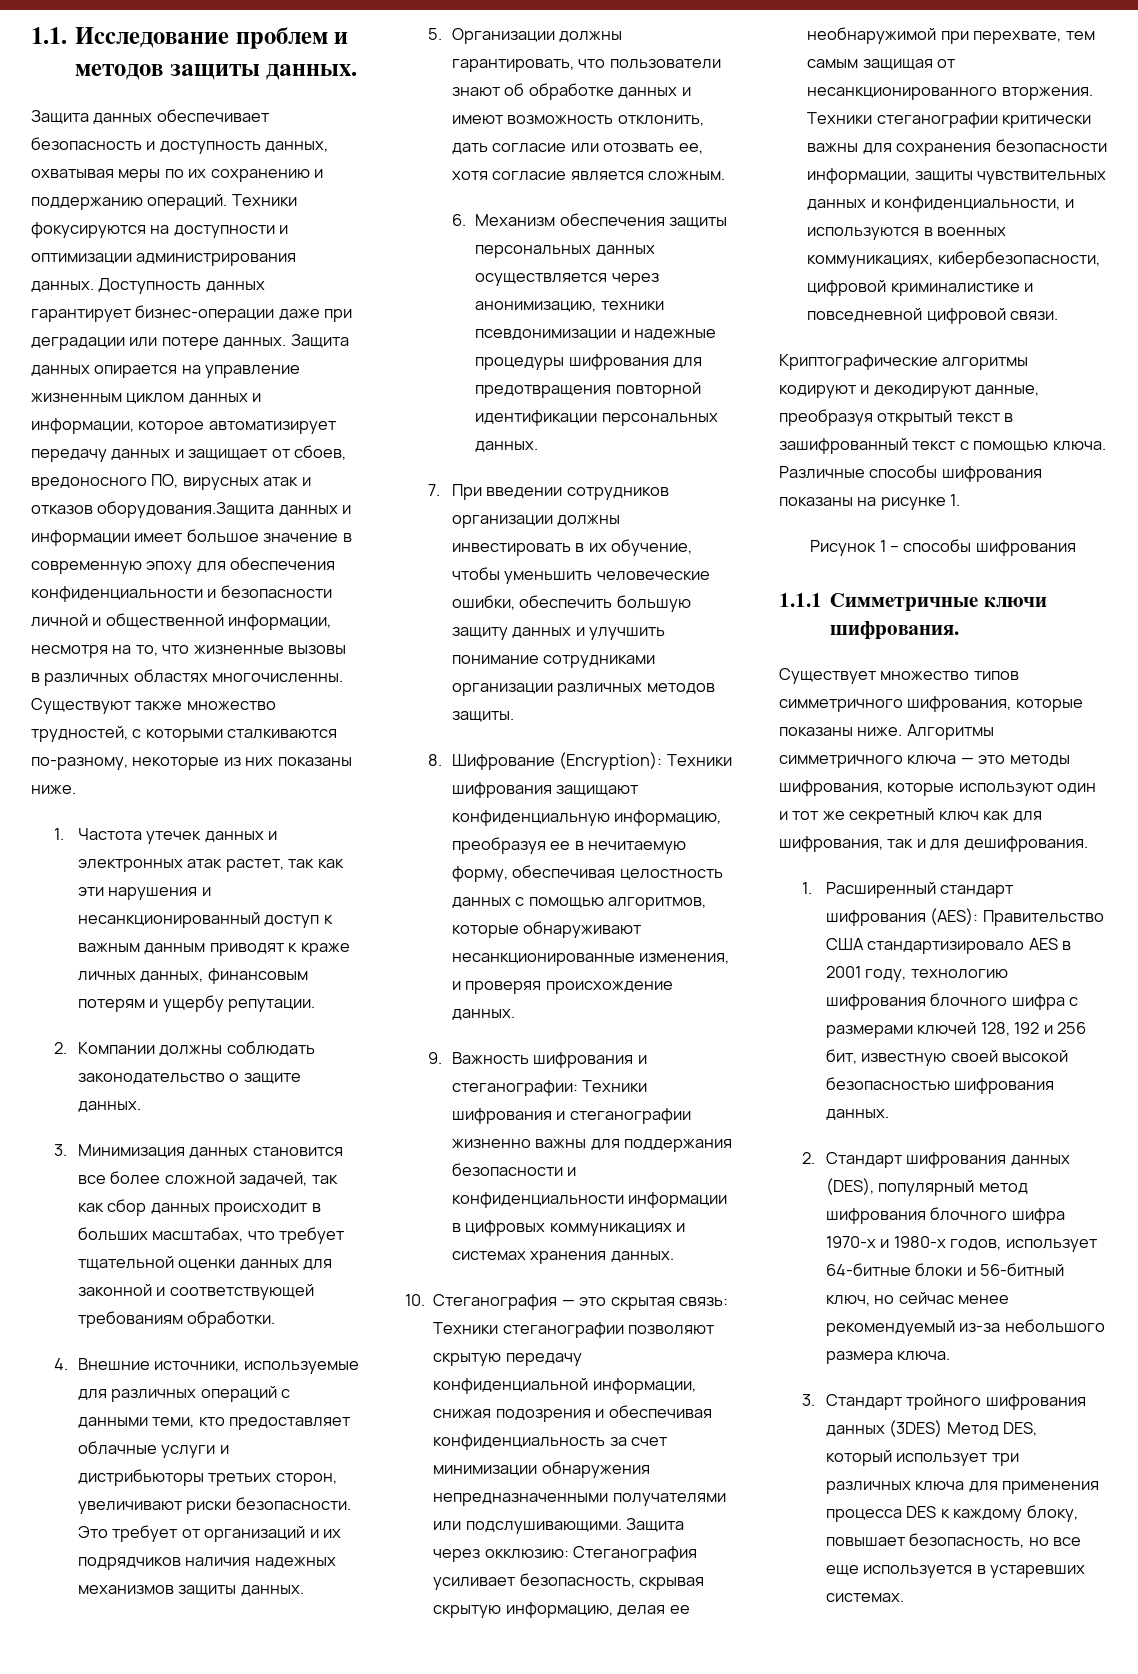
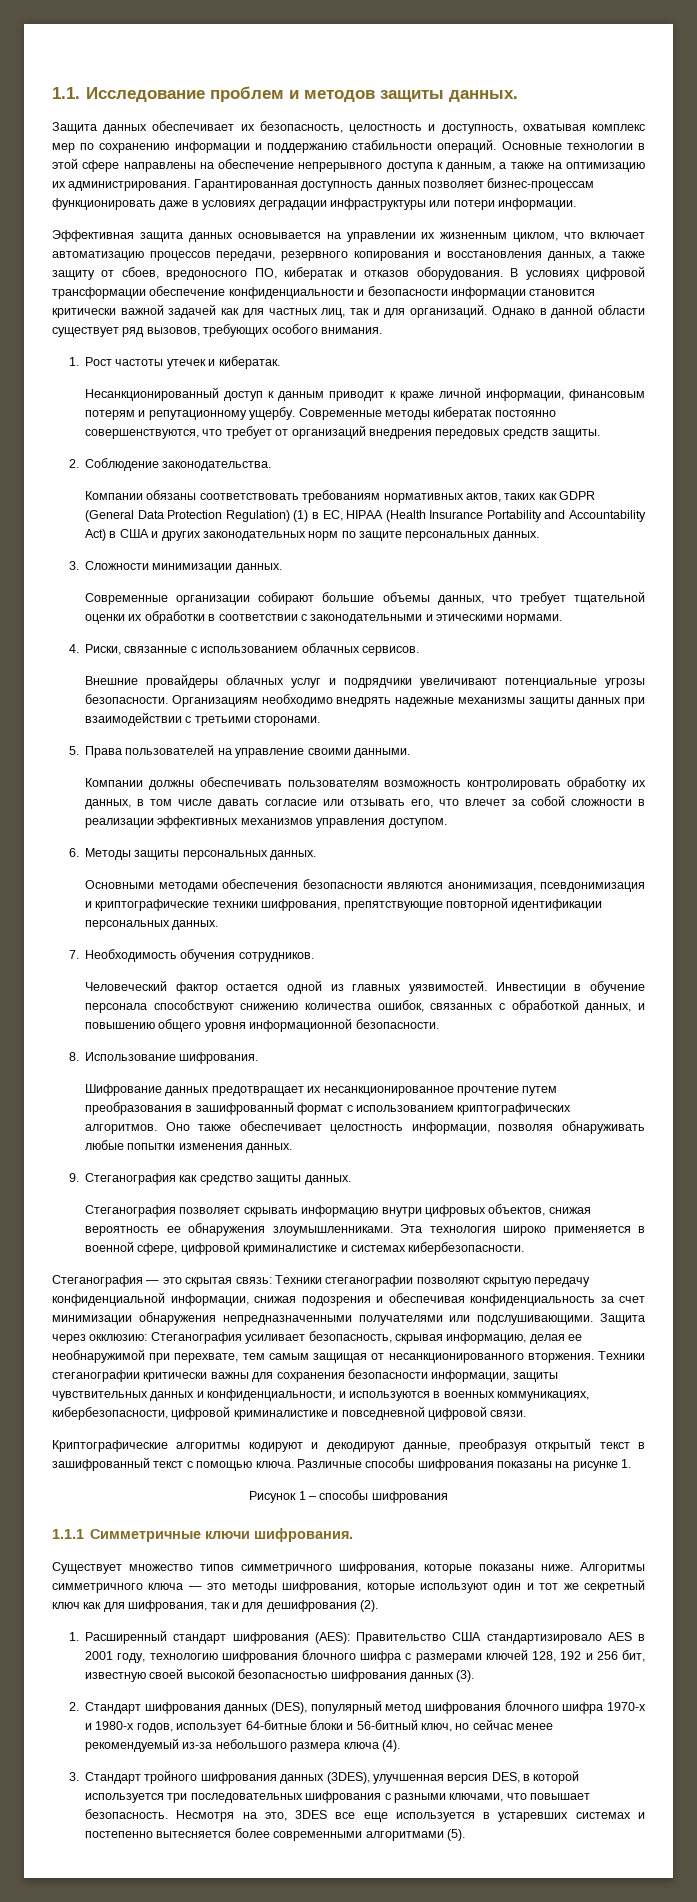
[31,137,329,154] [31,169,324,182] [31,194,297,210] [31,222,289,238] [31,253,297,266] [31,278,265,294] [31,305,353,322] [31,334,349,350] [31,365,301,378] [31,393,262,404] [31,418,336,434] [31,445,347,462] [31,474,311,490] [31,501,352,518] [31,529,352,546] [31,557,336,574] [31,585,332,602] [31,613,332,630] [31,645,347,658] [31,669,344,686] [31,698,276,714] [31,726,338,742] [31,757,352,770] [31,785,76,794] [54,828,278,844] [77,859,344,872] [77,887,211,900] [77,912,333,928] [77,943,350,956] [77,968,308,984] [77,995,316,1012] [54,1041,315,1056] [77,1073,301,1084] [77,1101,141,1112] [54,1144,343,1158] [77,1171,338,1186] [77,1199,321,1216] [77,1227,345,1244] [77,1256,333,1270] [77,1284,314,1300] [77,1311,276,1328] [54,1358,359,1374] [77,1386,291,1402] [77,1417,351,1430] [77,1441,229,1458] [77,1469,337,1486] [77,1497,351,1514] [77,1525,341,1542] [77,1557,336,1570] [77,1585,304,1596] [428,28,623,44] [451,59,721,72] [451,83,691,100] [451,115,704,126] [451,143,703,154] [451,171,726,181] [451,213,727,228] [475,245,655,258] [475,273,659,286] [475,301,664,312] [475,329,716,340] [475,354,702,370] [475,385,612,398] безопасность и доступность данных, охватывая меры по их сохранению и поддержанию операций. Техники фокусируются на доступности и оптимизации администрирования данных. Доступность данных гарантирует бизнес-операции даже при деградации или потере данных. Защита данных опирается на управление жизненным циклом данных и информации, которое автоматизирует передачу данных и защищает от сбоев, вредоносного ПО, вирусных атак и отказов оборудования.Защита данных и информации имеет большое значение в современную эпоху для обеспечения конфиденциальности и безопасности личной и общественной информации, несмотря на то, что жизненные вызовы в различных областях многочисленны. Существуют также множество трудностей, с которыми сталкиваются по-разному, некоторые из них показаны ниже. // 1. Частота утечек данных и электронных атак растет, так как эти нарушения и несанкционированный доступ к важным данным приводят к краже личных данных, финансовым потерям и ущербу репутации. // 2. Компании должны соблюдать законодательство о защите данных. // 3. Минимизация данных становится все более сложной задачей, так как сбор данных происходит в больших масштабах, что требует тщательной оценки данных для законной и соответствующей требованиям обработки. // 4. Внешние источники, используемые для различных операций с данными теми, кто предоставляет облачные услуги и дистрибьюторы третьих сторон, увеличивают риски безопасности. Это требует от организаций и их подрядчиков наличия надежных механизмов защиты данных. // 5. Организации должны гарантировать, что пользователи знают об обработке данных и имеют возможность отклонить, дать согласие или отозвать ее, хотя согласие является сложным. // 6. Механизм обеспечения защиты персональных данных осуществляется через анонимизацию, техники псевдонимизации и надежные процедуры шифрования для предотвращения -> [240,121,645,134] [52,139,645,153] [52,158,645,172] [52,178,595,191] [52,198,576,210] [52,230,645,242] [52,251,645,261] [52,266,645,280] [52,286,596,299] [52,304,645,318] [52,324,382,337] [68,356,280,369] [85,387,645,401] [85,407,556,420] [85,425,601,439] [68,458,272,471] [85,490,596,503] [85,510,646,522] [85,529,539,541] [68,561,282,573] [85,591,645,605] [85,611,563,624] [68,643,419,656] [85,674,645,688] [85,694,645,707] [85,712,321,726] [68,744,410,758] [85,777,646,790] [85,795,645,809] [85,816,447,828] [68,848,317,860] [85,879,645,892] [85,899,443,911] их безопасность, целостность и доступность, охватывая комплекс мер по сохранению информации и поддержанию стабильности операций. Основные технологии в этой сфере направлены на обеспечение непрерывного доступа к данным, а также на оптимизацию их администрирования. Гарантированная доступность данных позволяет бизнес-процессам функционировать даже в условиях деградации инфраструктуры или потери информации. // Эффективная защита данных основывается на управлении их жизненным циклом, что включает автоматизацию процессов передачи, резервного копирования и восстановления данных, а также защиту от сбоев, вредоносного ПО, кибератак и отказов оборудования. В условиях цифровой трансформации обеспечение конфиденциальности и безопасности информации становится критически важной задачей как для частных лиц, так и для организаций. Однако в данной области существует ряд вызовов, требующих особого внимания. // 1. Рост частоты утечек и кибератак. // Несанкционированный доступ к данным приводит к краже личной информации, финансовым потерям и репутационному ущербу. Современные методы кибератак постоянно совершенствуются, что требует от организаций внедрения передовых средств защиты. // 2. Соблюдение законодательства. // Компании обязаны соответствовать требованиям нормативных актов, таких как GDPR (General Data Protection Regulation) (1) в ЕС, HIPAA (Health Insurance Portability and Accountability Act) в США и других законодательных норм по защите персональных данных. // 3. Сложности минимизации данных. // Современные организации собирают большие объемы данных, что требует тщательной оценки их обработки в соответствии с законодательными и этическими нормами. // 4. Риски, связанные с использованием облачных сервисов. // Внешние провайдеры облачных услуг и подрядчики увеличивают потенциальные угрозы безопасности. Организациям необходимо внедрять надежные механизмы защиты данных при взаимодействии с третьими сторонами. // 5. Права пользователей на управление своими данными. // Компании должны обеспечивать пользователям возможность контролировать обработку их данных, в том числе давать согласие или отзывать его, что влечет за собой сложности в реализации эффективных механизмов управления доступом. // 6. Методы защиты персональных данных. // Основными методами обеспечения безопасности являются анонимизация, псевдонимизация и криптографические техники шифрования, препятствующие
[451,484,669,500] [451,515,621,528] [451,539,693,556] [451,567,710,584] [451,595,691,612] [451,627,666,640] [451,655,656,668] [451,683,715,696] [451,711,514,722] [428,752,732,770] [451,782,639,798] [451,810,722,826] [451,837,687,854] [451,865,723,882] [451,897,707,910] [451,921,642,938] [451,953,730,966] [451,981,673,994] [451,1009,515,1020] [428,1052,647,1068] [451,1080,648,1096] [451,1108,691,1124] [451,1139,733,1152] [451,1163,577,1176] [451,1192,728,1208] [451,1220,686,1236] [451,1251,674,1264] [405,1294,425,1306] При введении сотрудников организации должны инвестировать в их обучение, чтобы уменьшить человеческие ошибки, обеспечить большую защиту данных и улучшить понимание сотрудниками организации различных методов защиты. // 8. Шифрование (Encryption): Техники шифрования защищают конфиденциальную информацию, преобразуя ее в нечитаемую форму, обеспечивая целостность данных с помощью алгоритмов, которые обнаруживают несанкционированные изменения, и проверяя происхождение данных. // 9. Важность шифрования и стеганографии: Техники шифрования и стеганографии жизненно важны для поддержания безопасности и конфиденциальности информации в цифровых коммуникациях и системах хранения данных. // 10. -> [85,949,314,962] [85,980,645,994] [85,999,645,1013] [85,1018,439,1032] [68,1052,259,1064] [85,1084,558,1096] [85,1101,572,1115] [85,1121,645,1134] [85,1140,293,1153] [68,1173,351,1185] [85,1204,591,1217] [85,1223,645,1236] [85,1241,525,1255] Необходимость обучения сотрудников. // Человеческий фактор остается одной из главных уязвимостей. Инвестиции в обучение персонала способствуют снижению количества ошибок, связанных с обработкой данных, и повышению общего уровня информационной безопасности. // 8. Использование шифрования. // Шифрование данных предотвращает их несанкционированное прочтение путем преобразования в зашифрованный формат с использованием криптографических алгоритмов. Оно также обеспечивает целостность информации, позволяя обнаруживать любые попытки изменения данных. // 9. Стеганография как средство защиты данных. // Стеганография позволяет скрывать информацию внутри цифровых объектов, снижая вероятность ее обнаружения злоумышленниками. Эта технология широко применяется в военной сфере, цифровой криминалистике и системах кибербезопасности. //
[433,1605,502,1618] скрытую -> (443, 1339) none
[963,836,1088,852] дешифрования. -> [266,1600,378,1612] дешифрования (2).
[825,1109,889,1120] данных. -> [409,1670,475,1682] данных (3).
[897,1351,951,1361] ключа. -> [343,1740,400,1752] ключа (4).
[889,1420,1038,1437] [825,1450,1019,1466] [825,1481,1100,1494] [825,1505,1078,1522] [825,1533,1049,1548] (3DES) Метод DES, который использует три различных ключа для применения процесса DES к каждому блоку, повышает безопасность, но -> [326,1770,580,1784] [85,1791,591,1803] [85,1809,328,1822] (3DES), улучшенная версия DES, в которой используется три последовательных шифрования с разными ключами, что повышает безопасность. Несмотря на это, 3DES
[825,1593,904,1602] системах. -> [575,1812,645,1819] [85,1828,465,1841] системах и постепенно вытесняется более современными алгоритмами (5).

